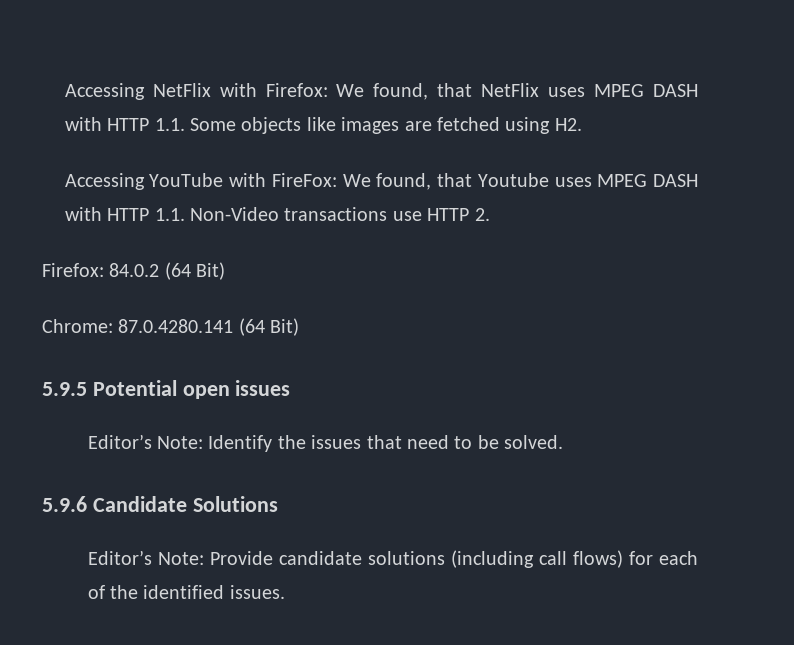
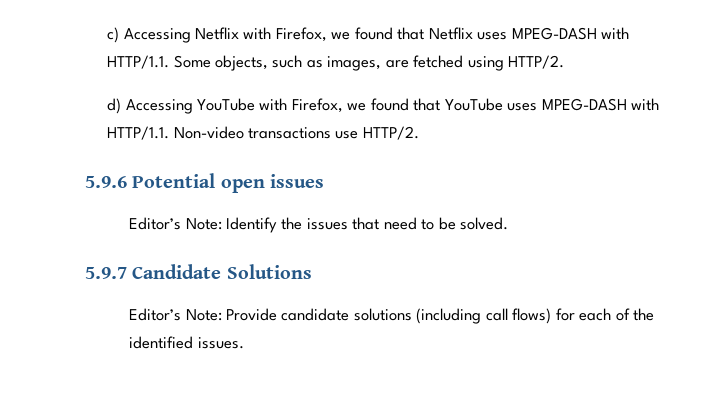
[64,83,698,100] [64,117,400,134] Accessing NetFlix with Firefox: We found, that NetFlix uses MPEG DASH with HTTP 1.1. Some objects like images -> [107,27,630,43] [107,55,382,71] c) Accessing Netflix with Firefox, we found that Netflix uses MPEG-DASH with HTTP/1.1. Some objects, such as images,
[554,118,582,131] H2. // -> [508,55,565,69] [107,98,122,114] HTTP/2. // d)
[271,173,699,190] [64,207,490,221] [42,262,226,280] [42,318,300,336] [42,382,87,396] FireFox: We found, that Youtube uses MPEG DASH with HTTP 1.1. Non-Video transactions use HTTP 2. // Firefox: 84.0.2 (64 Bit) // Chrome: 87.0.4280.141 (64 Bit) // 5.9.5 -> [291,98,660,113] [107,126,419,140] [85,176,127,188] Firefox, we found that YouTube uses MPEG-DASH with HTTP/1.1. Non-video transactions use HTTP/2. // 5.9.6
[42,496,87,512] 5.9.6 -> [85,267,127,279] 5.9.7

